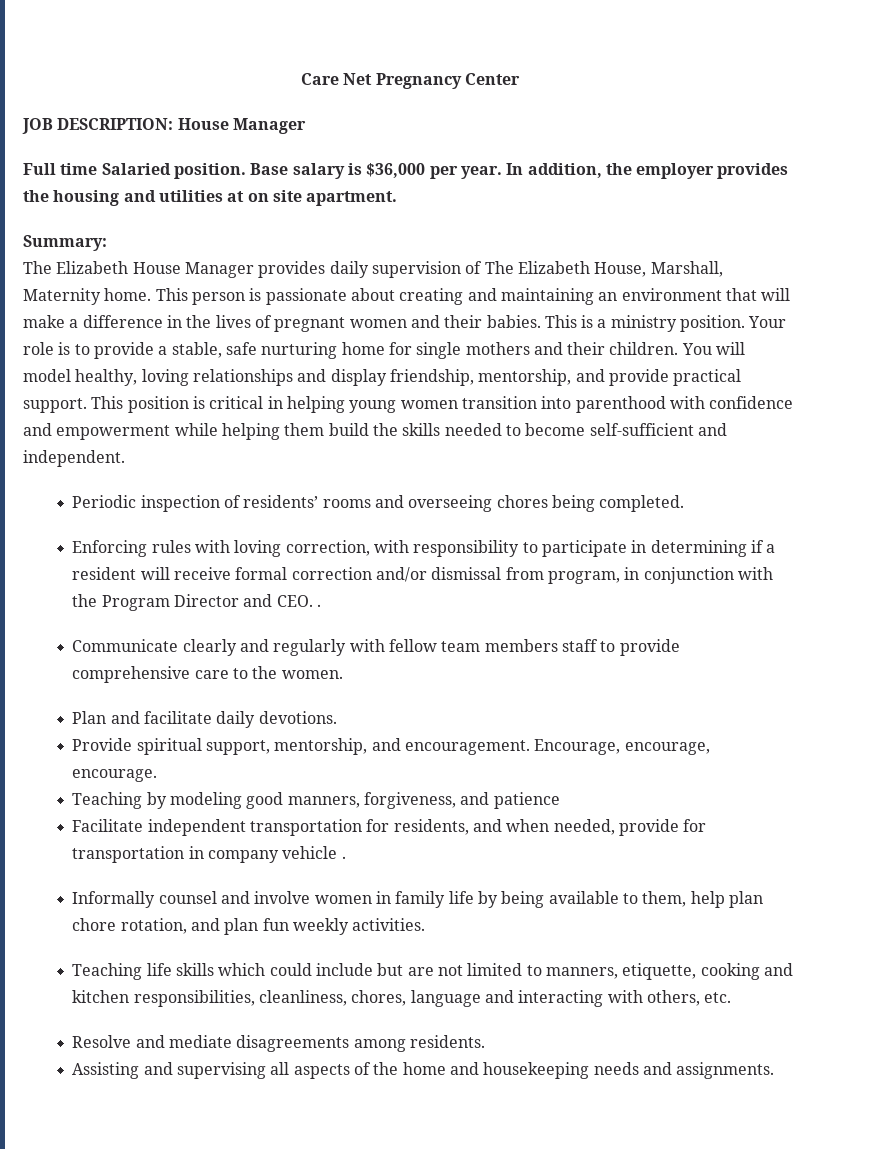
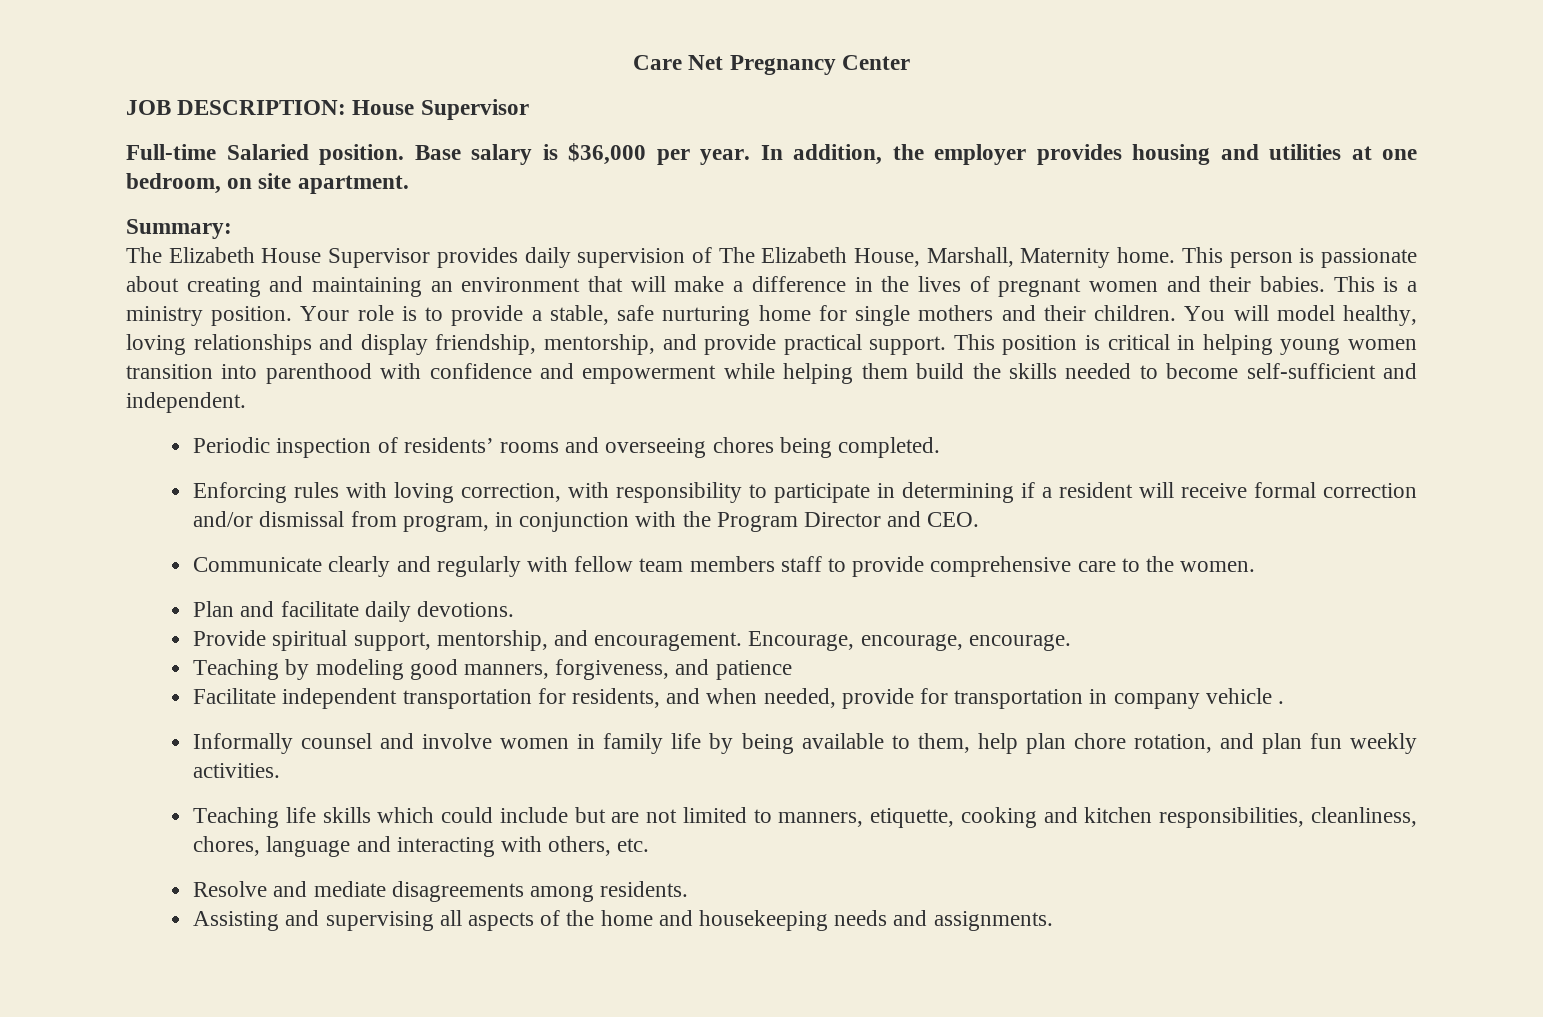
[232,118,306,134] [23,163,98,175] Manager // Full time -> [420,99,529,120] [126,144,216,160] Supervisor // Full-time
[23,190,49,202] the -> (1122, 154) none
(245, 196) none -> [1382,149,1417,160] [126,173,221,194] one bedroom,
[184,262,254,278] Manager -> [328,248,431,268] Supervisor
[317,604,322,607] . -> (980, 519) none

